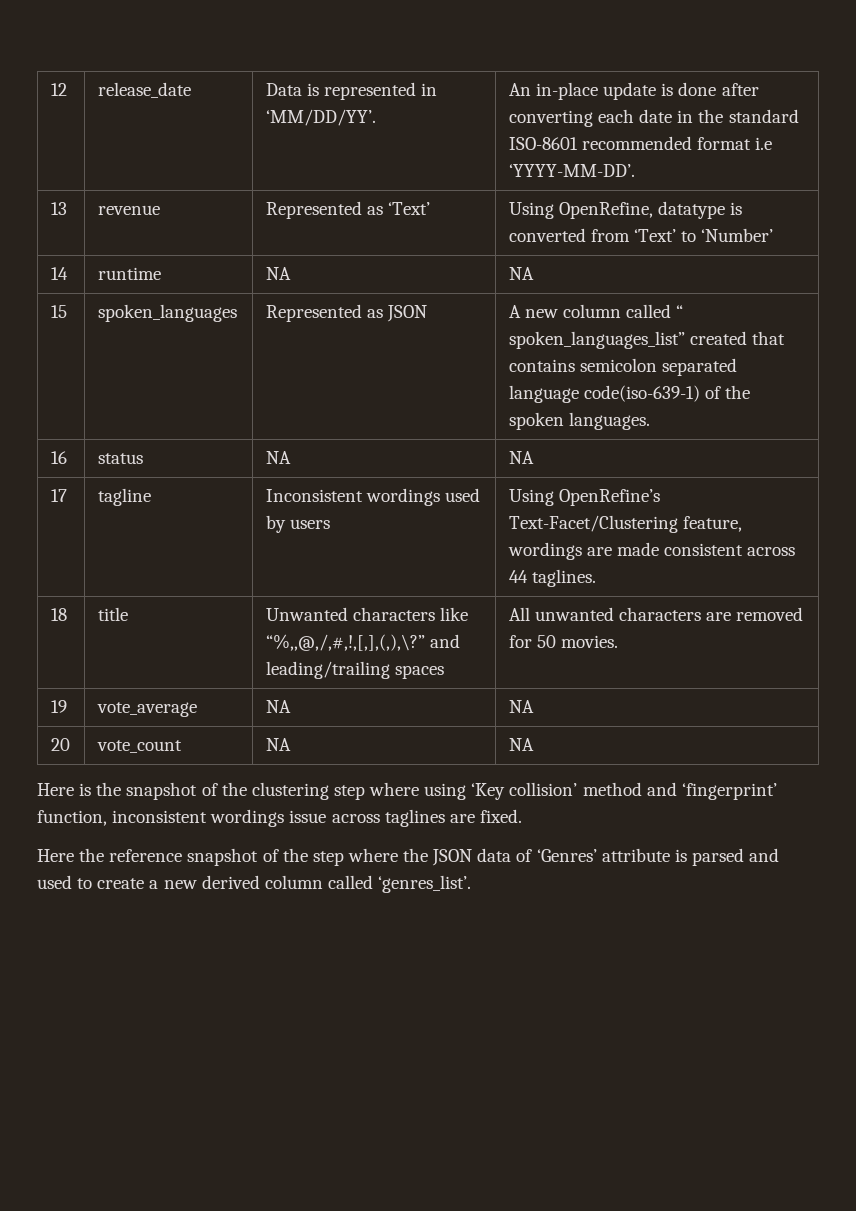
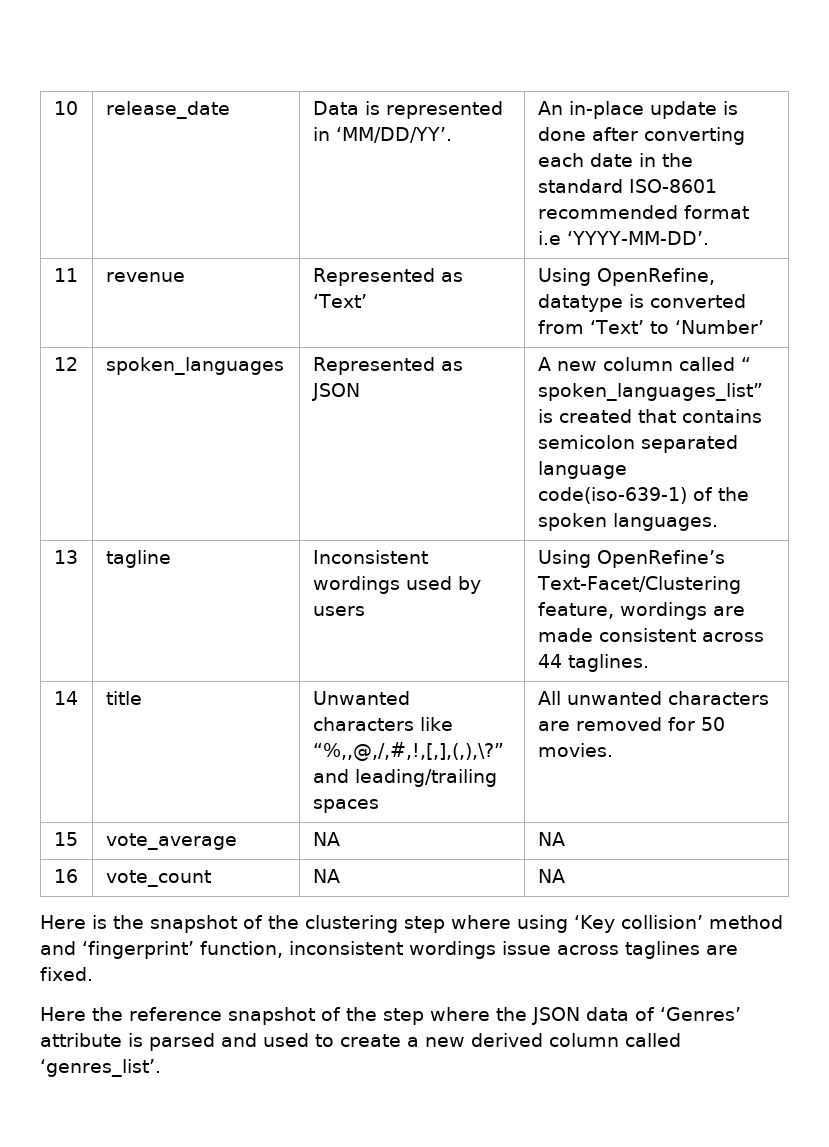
[50,83,67,96] 12 -> [53,101,78,115] 10
[50,202,67,215] 13 -> [53,268,78,282] 11
[50,267,68,280] [97,267,161,280] [265,267,291,280] [508,267,534,280] [50,305,67,318] 14 | runtime | NA | NA // 15 -> [53,357,78,371] 12
(685, 340) none -> [537,409,553,423] is
[50,451,67,464] [97,453,143,464] [265,451,291,464] [508,451,534,464] [50,489,67,502] 16 | status | NA | NA // 17 -> [53,550,78,564] 13
[50,608,67,621] 18 -> [53,691,78,705] 14
[50,700,67,713] 19 -> [53,832,78,846] 15
[50,738,70,751] 20 -> [53,869,78,883] 16

